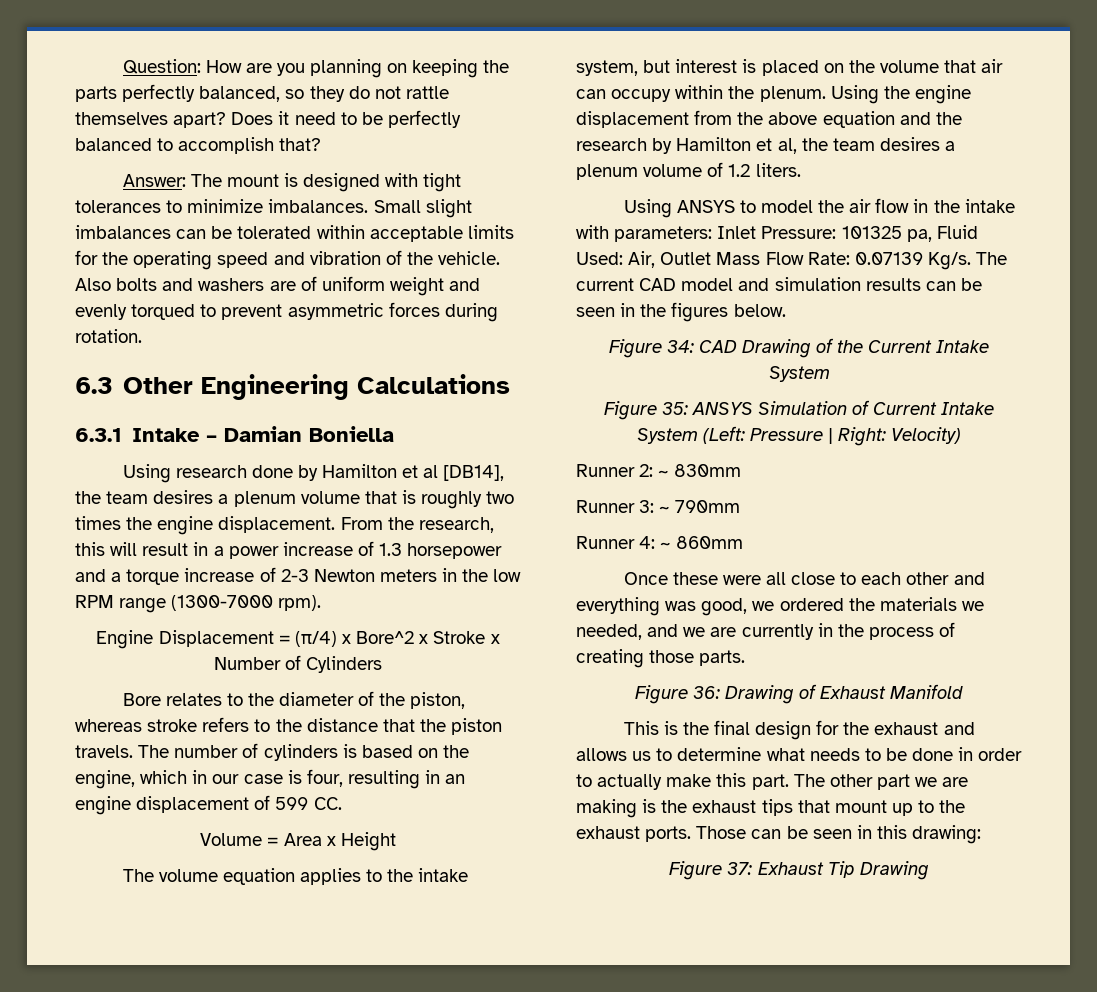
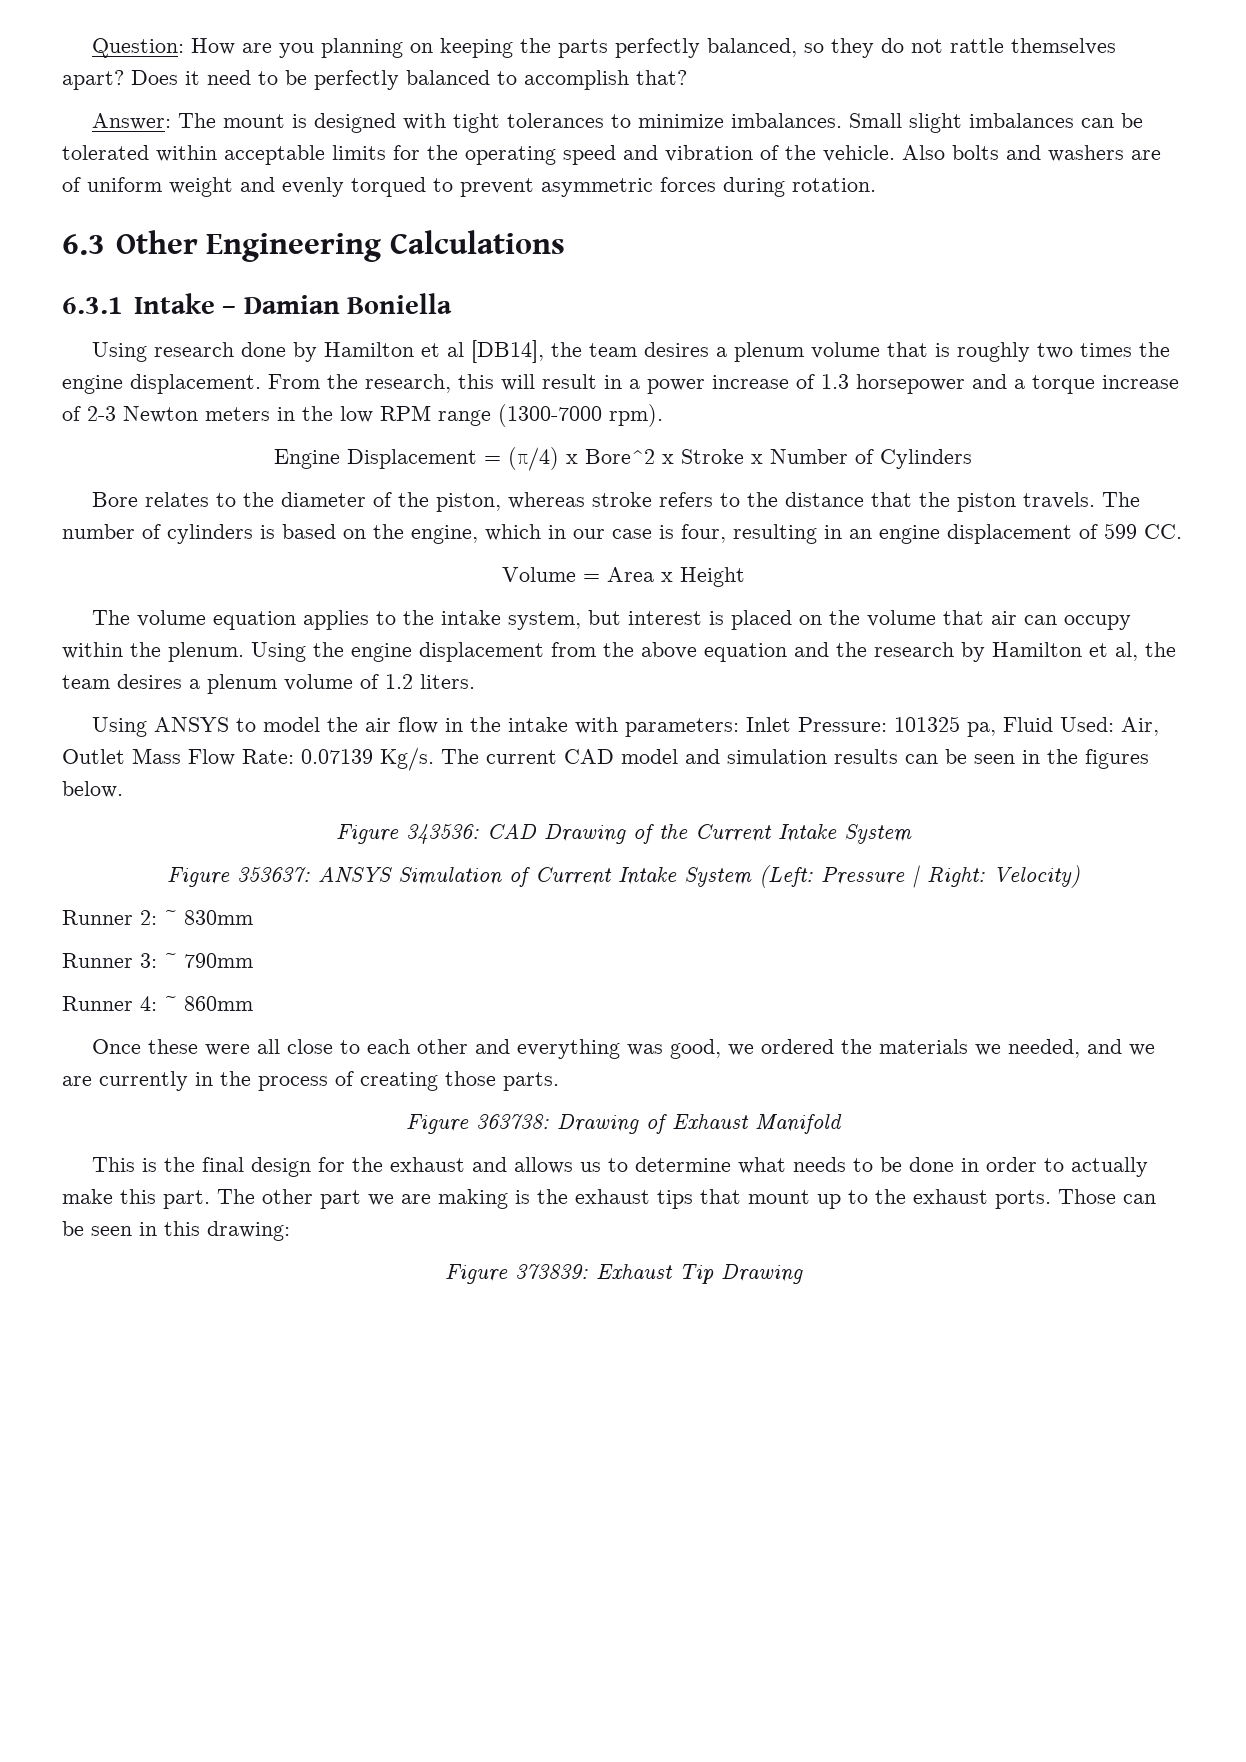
[666,340,694,353] 34: -> [405,824,479,844] 343536:
[661,402,688,415] 35: -> [236,867,310,882] 353637:
[692,686,720,699] 36: -> [476,1114,549,1129] 363738:
[727,862,753,875] 37: -> [514,1264,588,1279] 373839:

